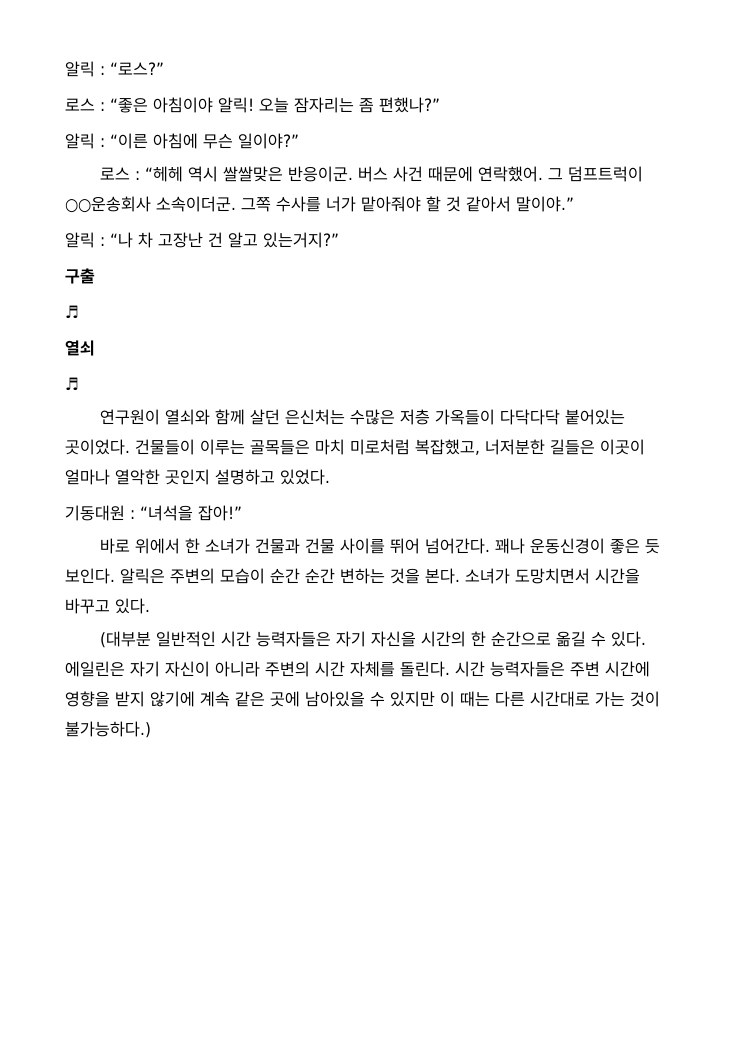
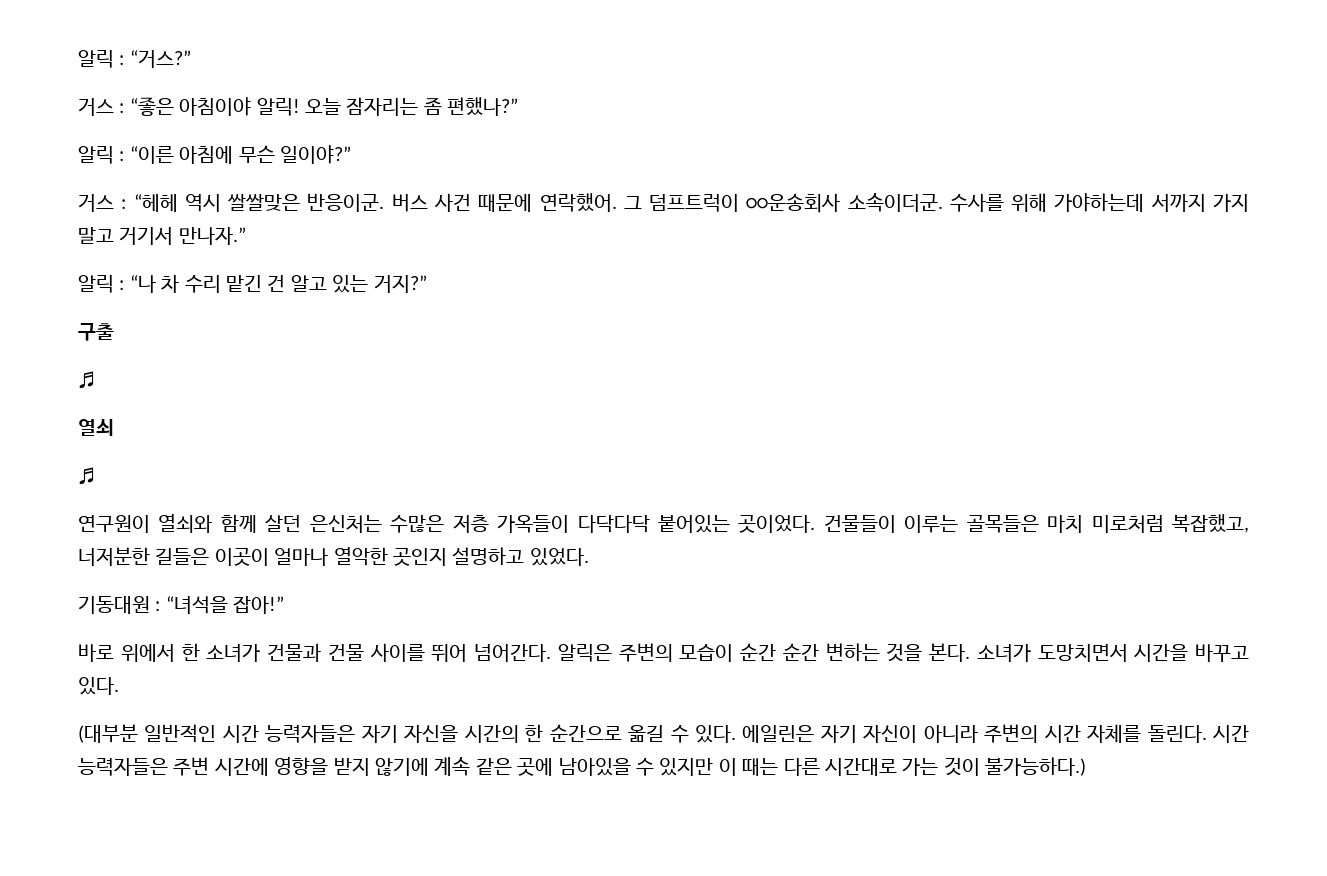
[65,61,164,77] [65,98,95,111] 알릭 : “로스?” // 로스 -> [78,50,191,68] [78,98,114,116] 알릭 : “거스?” // 거스
[99,167,130,180] 로스 -> [78,194,114,212] 거스
[241,196,574,212] [65,232,339,248] 그쪽 수사를 너가 맡아줘야 할 것 같아서 말이야.” // 알릭 : “나 차 고장난 건 알고 있는거지?” -> [949,193,1250,212] [78,227,246,245] [78,274,427,293] 수사를 위해 가야하는데 서까지 가지 말고 거기서 만나자.” // 알릭 : “나 차 수리 맡긴 건 알고 있는 거지?”
[494,538,660,554] [65,568,115,584] 꽤나 운동신경이 좋은 듯 보인다. -> (551, 653) none

